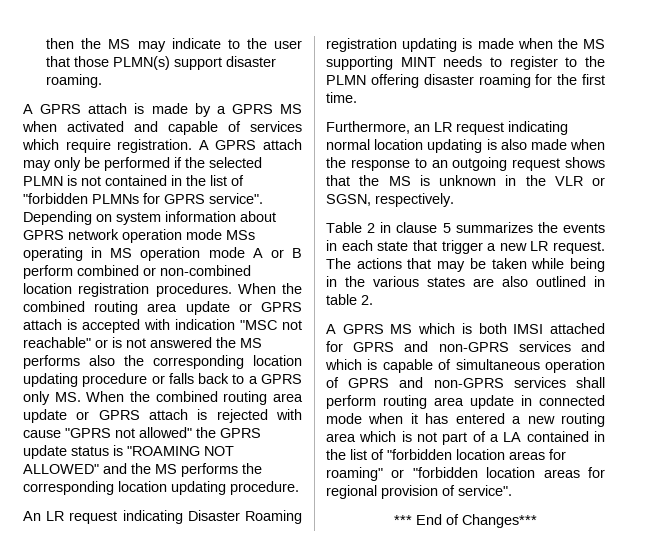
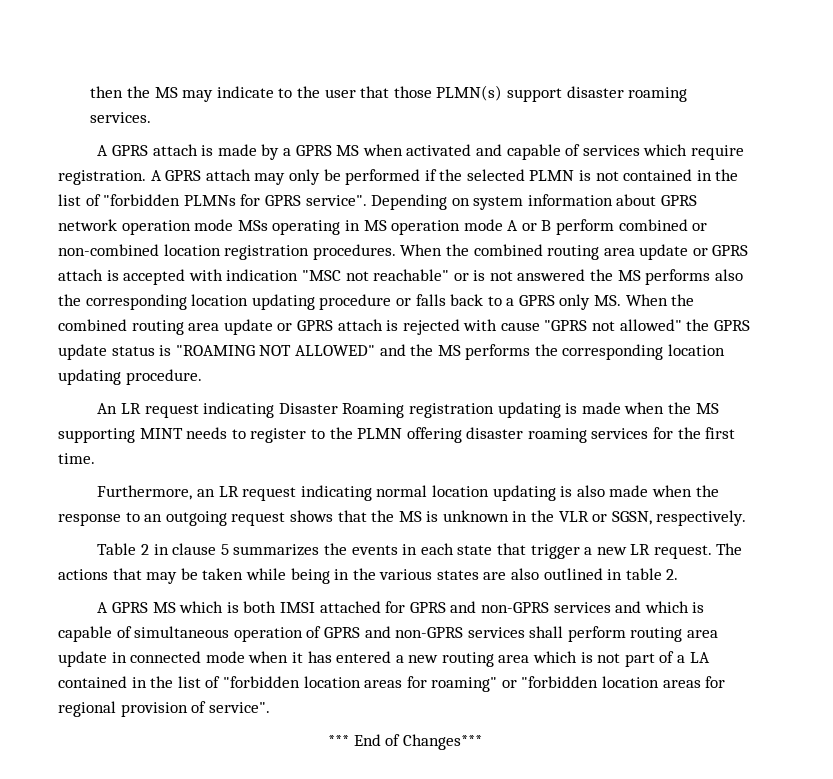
[46,74,103,88] roaming. -> [628,87,688,102] [90,112,152,123] roaming services.
(531, 81) none -> [591,428,649,439] services

